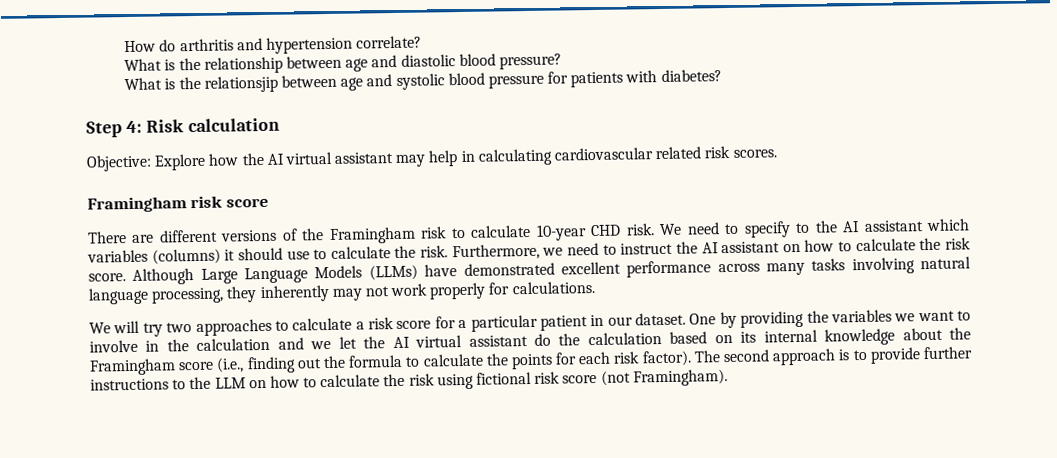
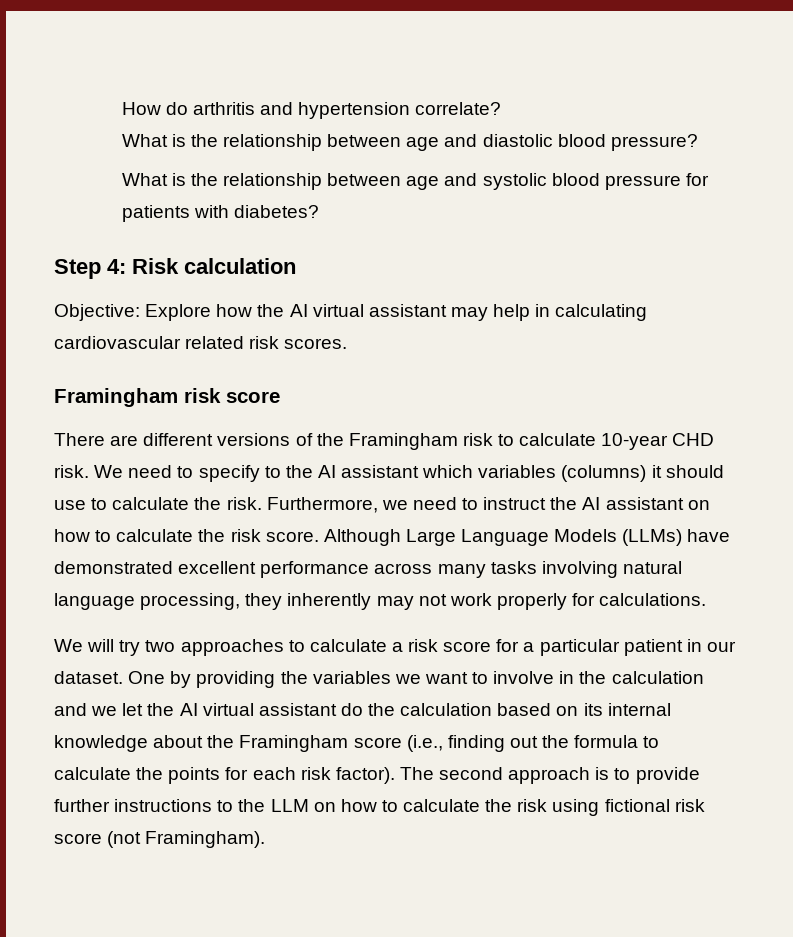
[203,75,278,93] relationsjip -> [223,173,323,190] relationship

